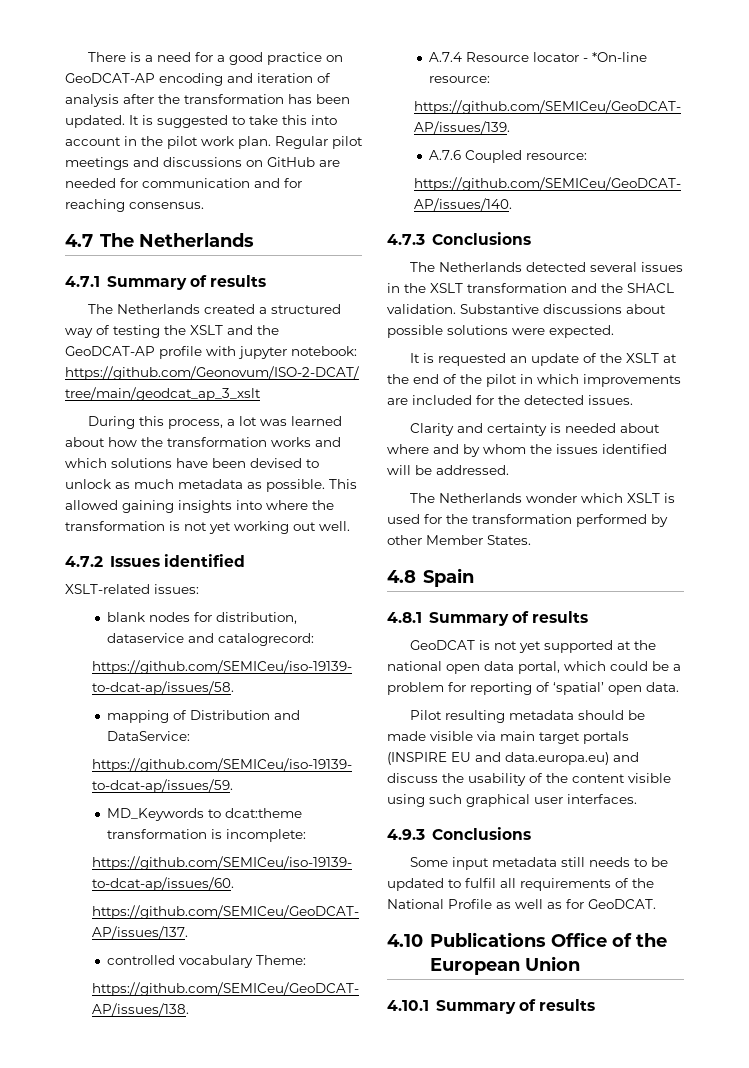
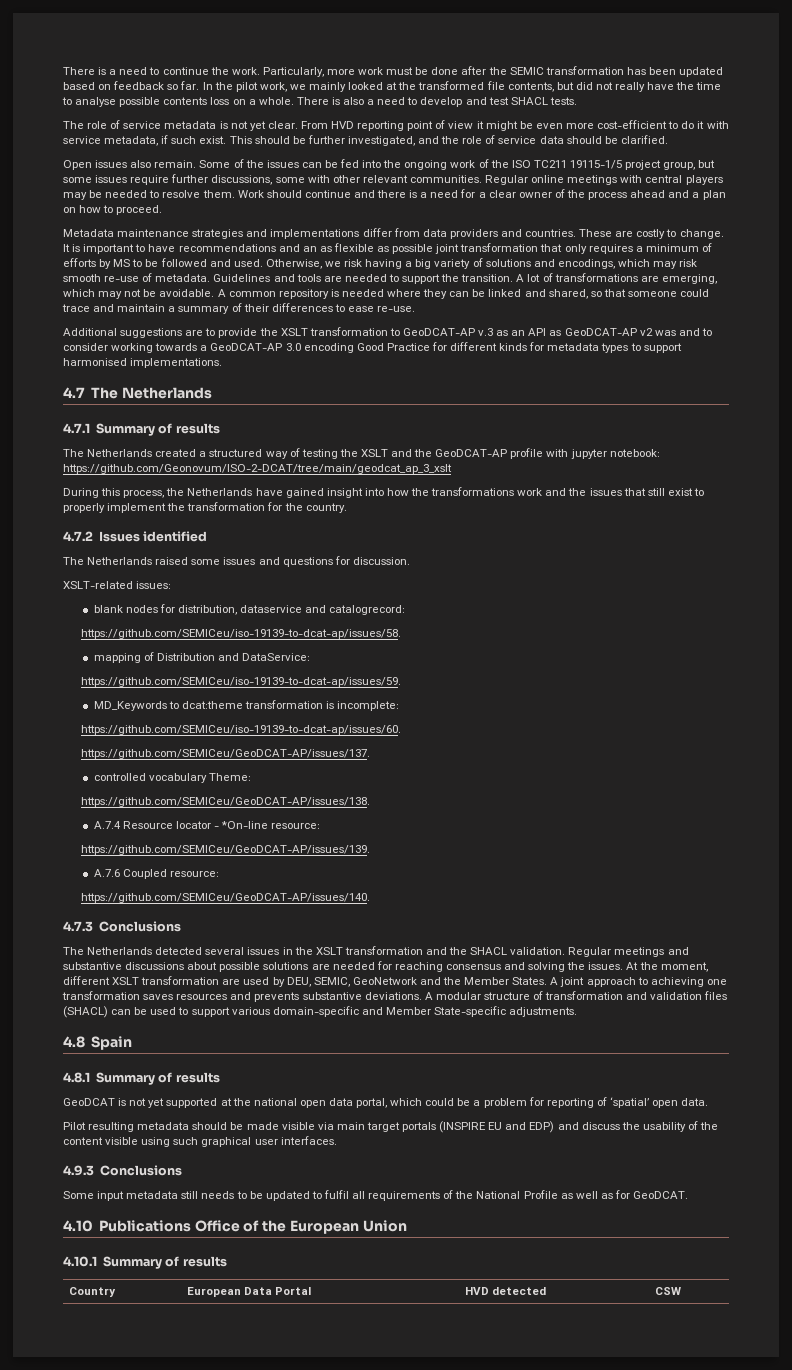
[195,52,344,65] [65,73,331,86] [65,94,350,107] [65,115,337,128] [65,136,363,149] [65,157,340,170] [65,178,302,188] [65,199,204,212] for a good practice on GeoDCAT-AP encoding and iteration of analysis after the transformation has been updated. It is suggested to take this into account in the pilot work plan. Regular pilot meetings and discussions on GitHub are needed for communication and for reaching consensus. -> [149,66,724,77] [63,81,722,92] [62,97,577,107] [63,120,729,131] [63,135,668,146] [63,159,716,170] [63,174,723,185] [63,189,726,200] [63,205,163,215] [63,228,724,239] [63,243,712,254] [63,258,698,269] [63,273,717,284] [63,289,710,299] [62,303,416,314] [63,327,712,338] [63,342,682,353] [63,358,223,368] to continue the work. Particularly, more work must be done after the SEMIC transformation has been updated based on feedback so far. In the pilot work, we mainly looked at the transformed file contents, but did not really have the time to analyse possible contents loss on a whole. There is also a need to develop and test SHACL tests. // The role of service metadata is not yet clear. From HVD reporting point of view it might be even more cost-efficient to do it with service metadata, if such exist. This should be further investigated, and the role of service data should be clarified. // Open issues also remain. Some of the issues can be fed into the ongoing work of the ISO TC211 19115-1/5 project group, but some issues require further discussions, some with other relevant communities. Regular online meetings with central players may be needed to resolve them. Work should continue and there is a need for a clear owner of the process ahead and a plan on how to proceed. // Metadata maintenance strategies and implementations differ from data providers and countries. These are costly to change. It is important to have recommendations and an as flexible as possible joint transformation that only requires a minimum of efforts by MS to be followed and used. Otherwise, we risk having a big variety of solutions and encodings, which may risk smooth re-use of metadata. Guidelines and tools are needed to support the transition. A lot of transformations are emerging, which may not be avoidable. A common repository is needed where they can be linked and shared, so that someone could trace and maintain a summary of their differences to ease re-use. // Additional suggestions are to provide the XSLT transformation to GeoDCAT-AP v.3 as an API as GeoDCAT-AP v2 was and to consider working towards a GeoDCAT-AP 3.0 encoding Good Practice for different kinds for metadata types to support harmonised implementations.
[227,416,343,426] [65,437,341,447] [65,458,319,468] [65,479,357,492] [65,500,334,513] [65,521,350,534] [65,554,245,567] a lot was learned about how the transformation works and which solutions have been devised to unlock as much metadata as possible. This allowed gaining insights into where the transformation is not yet working out well. // 4.7.2 Issues identified -> [166,487,704,498] [63,502,347,513] [63,531,208,542] [63,556,410,567] the Netherlands have gained insight into how the transformations work and the issues that still exist to properly implement the transformation for the country. // 4.7.2 Issues identified // The Netherlands raised some issues and questions for discussion.
[460,304,666,314] [387,325,614,338] [410,353,678,366] [387,374,681,387] [387,395,633,405] [410,423,661,436] [387,444,667,457] [387,465,509,475] [410,493,676,503] [387,514,668,527] [387,535,531,545] Substantive discussions about possible solutions were expected. // It is requested an update of the XSLT at the end of the pilot in which improvements are included for the detected issues. // Clarity and certainty is needed about where and by whom the issues identified will be addressed. // The Netherlands wonder which XSLT is used for the transformation performed by other Member States. -> [568,947,689,957] [63,961,708,972] [63,976,727,987] [62,991,728,1002] [63,1006,578,1018] Regular meetings and substantive discussions about possible solutions are needed for reaching consensus and solving the issues. At the moment, different XSLT transformation are used by DEU, SEMIC, GeoNetwork and the Member States. A joint approach to achieving one transformation saves resources and prevents substantive deviations. A modular structure of transformation and validation files (SHACL) can be used to support various domain-specific and Member State-specific adjustments.
[505,752,609,765] data.europa.eu) -> [529,1121,555,1133] EDP)
(596, 1005) none -> [69,1287,117,1297] [187,1287,312,1297] [465,1287,547,1295] [655,1287,682,1295] // Country | European Data Portal | HVD detected | CSW

